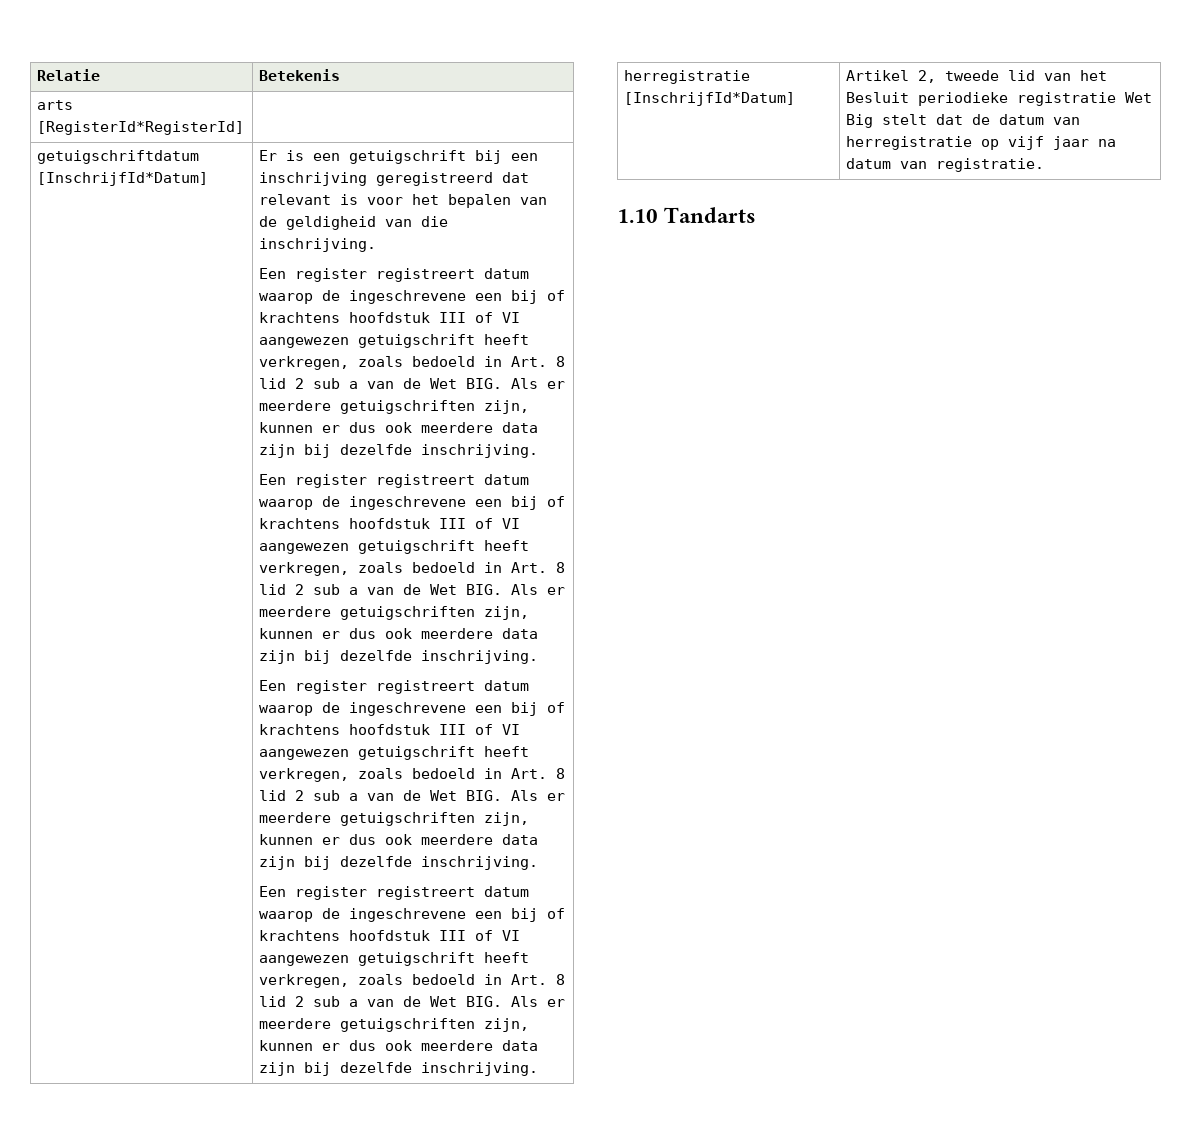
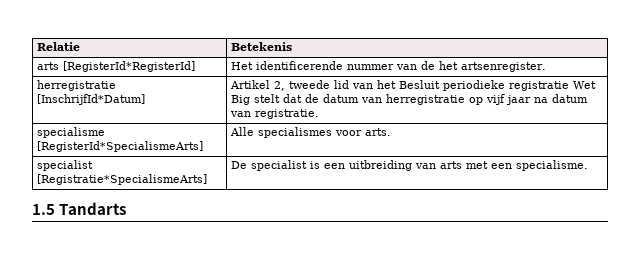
[36,150,199,164] [36,172,208,186] [258,150,538,164] [258,172,529,186] [258,194,547,208] [258,216,448,230] [258,238,376,252] [258,268,529,282] [258,290,565,304] [258,312,520,323] [258,334,529,348] [258,356,565,370] [258,378,565,389] [258,400,529,414] [258,422,538,433] [258,444,538,458] [258,474,529,488] [258,496,565,510] [258,518,520,529] [258,540,529,554] [258,562,565,576] [258,584,565,595] [258,606,529,620] [258,628,538,639] [258,650,538,664] [258,680,529,694] [258,702,565,716] [258,724,520,735] [258,746,529,760] [258,768,565,782] [258,790,565,801] [258,812,529,826] [258,834,538,845] [258,856,538,870] [258,886,529,900] [258,908,565,922] [258,930,520,941] [258,952,529,966] [258,974,565,988] [258,996,565,1007] [258,1018,529,1032] [258,1040,538,1051] [258,1062,538,1076] // getuigschriftdatum [InschrijfId*Datum] | Er is een getuigschrift bij een inschrijving geregistreerd dat relevant is voor het bepalen van de geldigheid van die inschrijving. // Een register registreert datum waarop de ingeschrevene een bij of krachtens hoofdstuk III of VI aangewezen getuigschrift heeft verkregen, zoals bedoeld in Art. 8 lid 2 sub a van de Wet BIG. Als er meerdere getuigschriften zijn, kunnen er dus ook meerdere data zijn bij dezelfde inschrijving. // Een register registreert datum waarop de ingeschrevene een bij of krachtens hoofdstuk III of VI aangewezen getuigschrift heeft verkregen, zoals bedoeld in Art. 8 lid 2 sub a van de Wet BIG. Als er meerdere getuigschriften zijn, kunnen er dus ook meerdere data zijn bij dezelfde inschrijving. // Een register registreert datum waarop de ingeschrevene een bij of krachtens hoofdstuk III of VI aangewezen getuigschrift heeft verkregen, zoals bedoeld in Art. 8 lid 2 sub a van de Wet BIG. Als er meerdere getuigschriften zijn, kunnen er dus ook meerdere data zijn bij dezelfde inschrijving. // Een register registreert datum waarop de ingeschrevene een bij of krachtens hoofdstuk III of VI aangewezen getuigschrift heeft verkregen, zoals bedoeld in Art. 8 lid 2 sub a van de Wet BIG. Als er meerdere getuigschriften zijn, kunnen er dus ook meerdere data zijn bij dezelfde inschrijving. -> [230,61,546,72] Het identificerende nummer van de het artsenregister.
[617,209,658,223] // 1.10 -> [36,127,105,138] [36,141,203,152] [229,127,391,138] [36,160,93,171] [36,174,207,185] [230,160,588,171] [32,204,55,215] // specialisme [RegisterId*SpecialismeArts] | Alle specialismes voor arts. // specialist [Registratie*SpecialismeArts] | De specialist is een uitbreiding van arts met een specialisme. // 1.5

